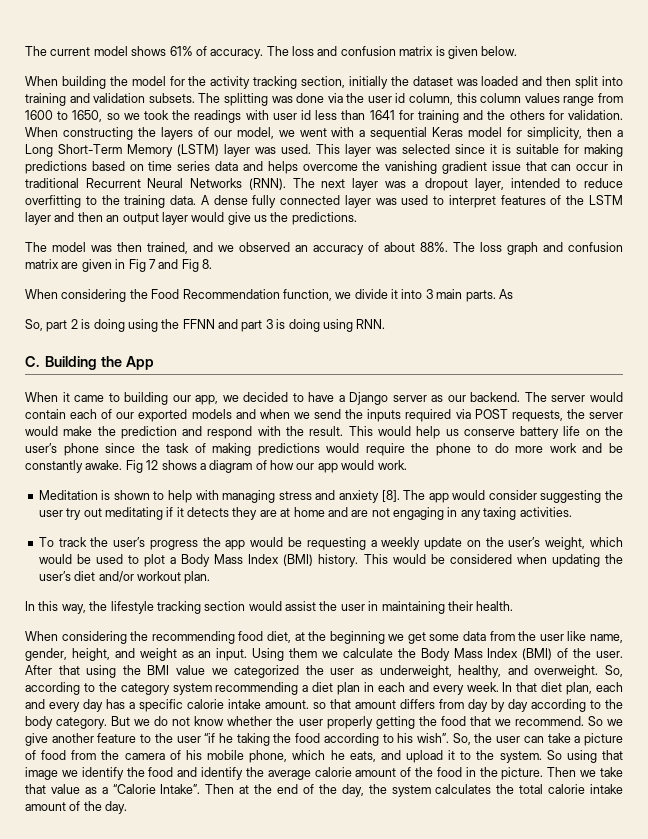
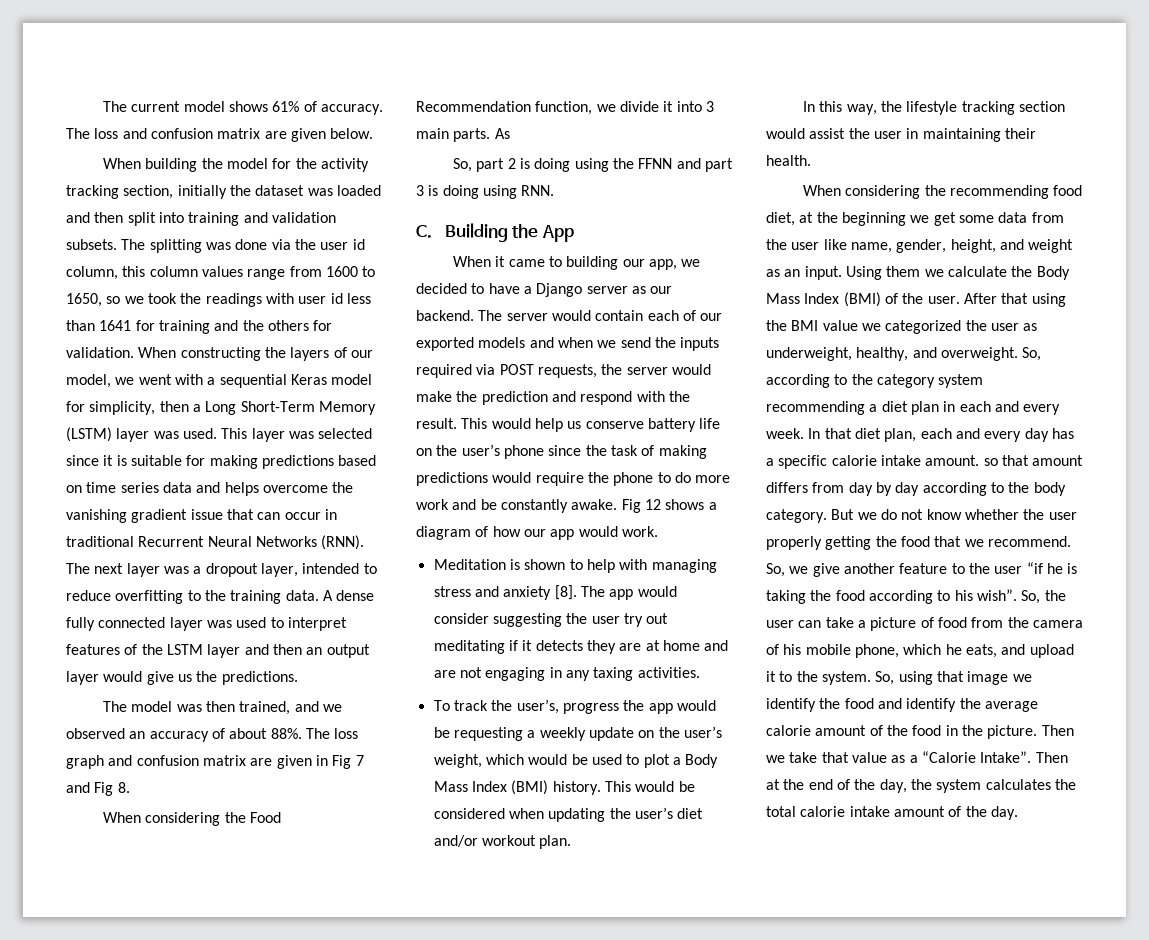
[435,46,445,56] is -> [264,131,287,139] are
[113,537,146,547] user’s -> [516,699,559,714] user’s,
[587,716,603,726] So -> [766,563,785,577] So,
(234, 738) none -> [1067,563,1078,574] is
[546,750,562,760] So -> [875,671,895,685] So,

